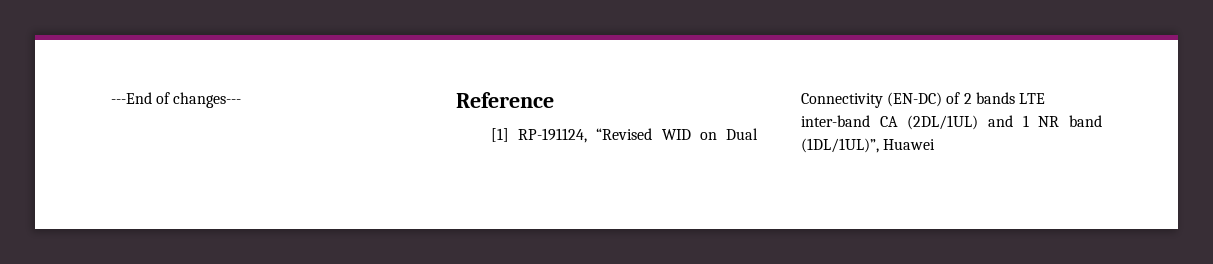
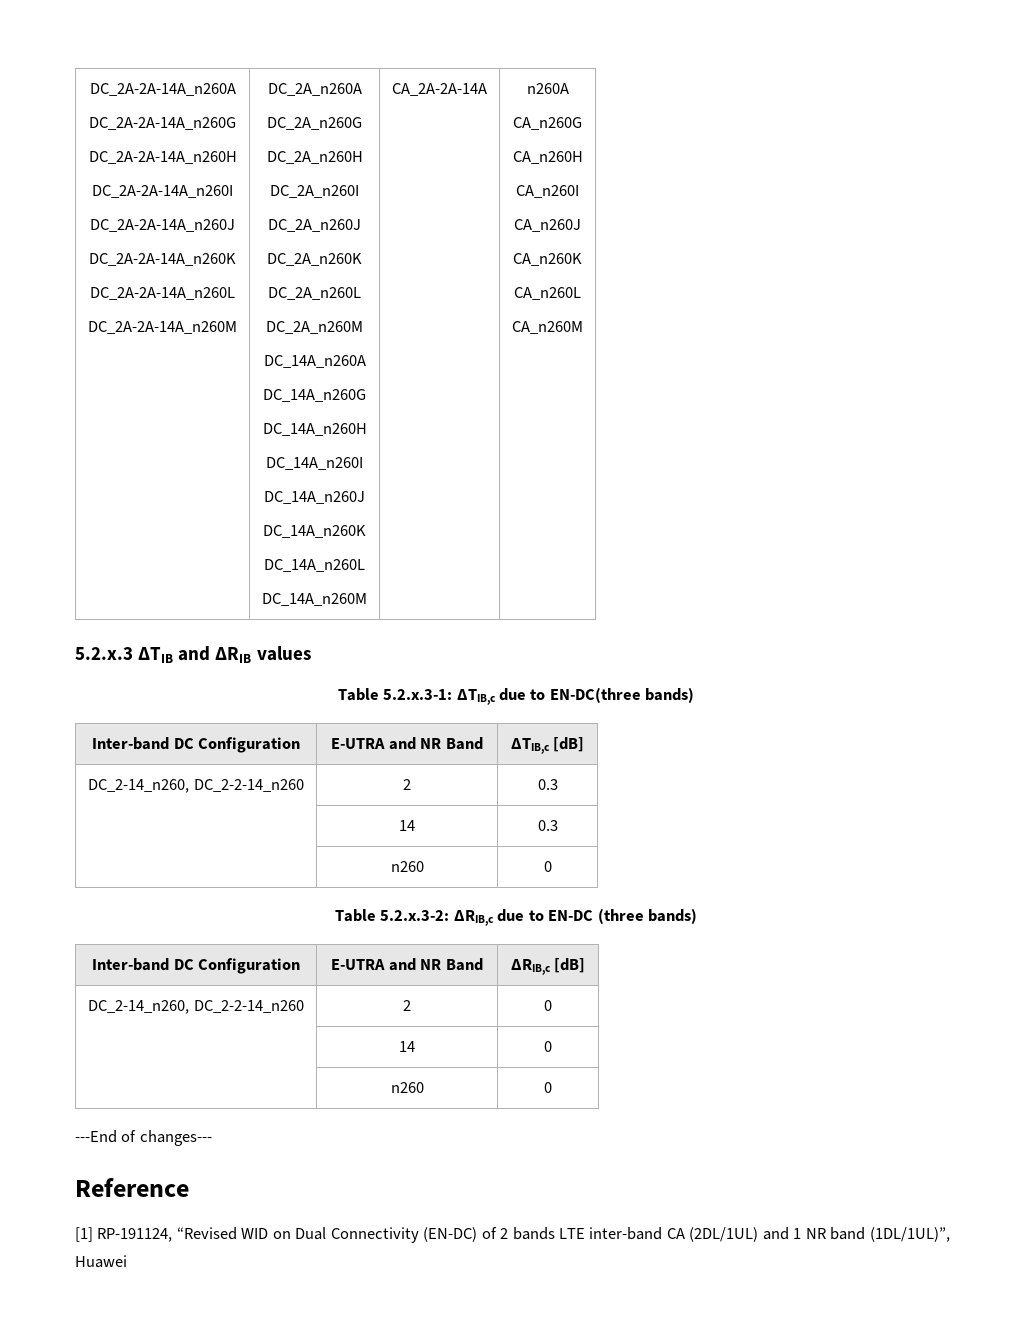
(111, 98) none -> [89,83,236,96] [89,117,236,130] [88,151,237,164] [92,185,233,198] [90,219,235,232] [89,253,236,266] [90,287,235,300] [88,321,237,334] [267,83,362,96] [267,117,362,130] [266,151,363,164] [270,185,359,198] [268,219,361,232] [267,253,362,266] [268,287,361,300] [266,321,363,334] [263,355,366,368] [263,389,366,402] [262,423,367,436] [266,457,363,470] [264,491,365,504] [263,525,366,538] [264,559,365,572] [262,593,367,606] [392,83,487,96] [526,83,569,94] [513,117,582,130] [512,151,583,164] [516,185,579,198] [514,219,581,232] [513,253,582,266] [514,287,581,300] [512,321,583,334] [75,646,311,663] [337,687,695,705] [92,737,300,753] [331,737,483,750] [510,737,585,754] [88,779,304,793] [403,779,411,790] [537,779,558,790] [399,820,415,831] [537,820,558,831] [390,861,424,872] [543,861,552,872] [334,908,698,926] [92,958,300,974] [331,958,483,971] [510,958,586,975] [88,1000,304,1014] [403,1000,411,1011] [544,1000,552,1011] [399,1041,415,1052] [544,1041,552,1052] [390,1082,424,1093] [544,1082,552,1093] DC_2A-2A-14A_n260A // DC_2A-2A-14A_n260G // DC_2A-2A-14A_n260H // DC_2A-2A-14A_n260I // DC_2A-2A-14A_n260J // DC_2A-2A-14A_n260K // DC_2A-2A-14A_n260L // DC_2A-2A-14A_n260M | DC_2A_n260A // DC_2A_n260G // DC_2A_n260H // DC_2A_n260I // DC_2A_n260J // DC_2A_n260K // DC_2A_n260L // DC_2A_n260M // DC_14A_n260A // DC_14A_n260G // DC_14A_n260H // DC_14A_n260I // DC_14A_n260J // DC_14A_n260K // DC_14A_n260L // DC_14A_n260M | CA_2A-2A-14A | n260A // CA_n260G // CA_n260H // CA_n260I // CA_n260J // CA_n260K // CA_n260L // CA_n260M // 5.2.x.3 ∆TIB and ∆RIB values // Table 5.2.x.3-1: ΔTIB,c due to EN-DC(three bands) // Inter-band DC Configuration | E-UTRA and NR Band | ΔTIB,c [dB] // DC_2-14_n260, DC_2-2-14_n260 | 2 | 0.3 // | 14 | 0.3 // | n260 | 0 // Table 5.2.x.3-2: ΔRIB,c due to EN-DC (three bands) // Inter-band DC Configuration | E-UTRA and NR Band | ΔRIB,c [dB] // DC_2-14_n260, DC_2-2-14_n260 | 2 | 0 // | 14 | 0 // | n260 | 0 //

